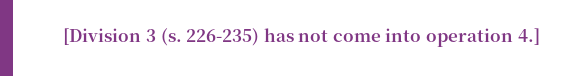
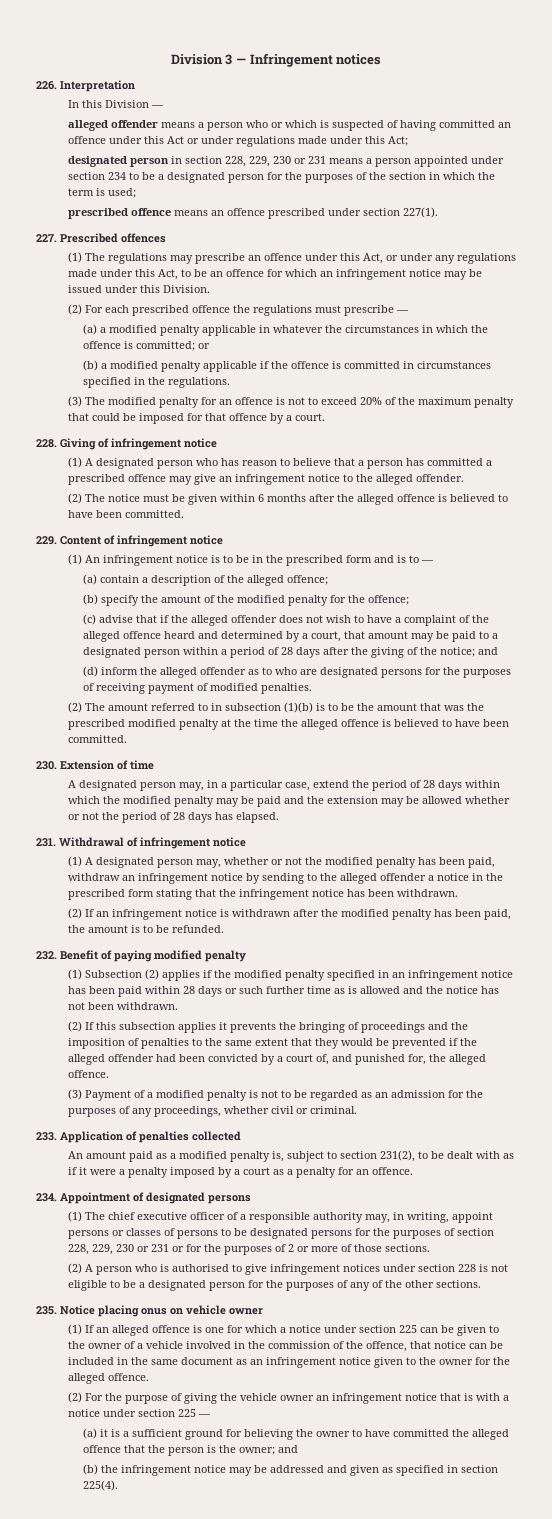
[63,28,540,47] [Division 3 (s. 226-235) has not come into operation 4.] -> [170,53,382,67] [36,80,135,92] [67,100,164,108] [67,120,511,131] [67,136,408,147] [67,156,504,167] [67,172,495,183] [67,188,136,198] [67,207,438,219] [36,233,166,243] [67,252,516,264] [67,269,482,280] [67,285,210,293] [67,304,409,316] [83,324,489,336] [83,341,211,351] [83,360,492,372] [83,377,231,388] [67,396,514,408] [67,413,325,424] [36,438,217,450] [67,457,492,469] [67,474,464,485] [67,493,508,505] [67,510,184,518] [36,535,223,547] [67,554,434,566] [83,574,329,586] [83,594,410,606] [83,614,490,626] [83,631,499,642] [83,647,499,658] [83,666,512,678] [83,683,313,694] [67,702,484,713] [67,719,509,730] [67,735,127,743] [36,760,154,770] [67,780,500,791] [67,796,510,807] [67,812,279,823] [36,837,246,849] [67,856,495,868] [67,873,503,884] [67,889,458,900] [67,908,511,920] [67,925,224,933] [36,950,246,962] [67,969,513,981] [67,986,499,997] [67,1002,178,1010] [67,1021,468,1033] [67,1038,477,1049] [67,1054,486,1065] [67,1070,109,1078] [67,1089,483,1101] [67,1106,357,1117] [36,1131,241,1143] [67,1150,514,1162] [67,1167,413,1178] [36,1192,251,1204] [67,1211,493,1223] [67,1228,494,1239] [67,1244,430,1255] [67,1263,508,1275] [67,1280,481,1291] [36,1305,263,1317] [67,1324,499,1336] [67,1341,503,1352] [67,1357,510,1368] [67,1373,149,1384] [67,1392,509,1404] [67,1409,211,1417] [83,1428,510,1440] [83,1445,299,1456] [83,1464,499,1476] [83,1480,119,1491] Division 3 — Infringement notices // 226. Interpretation // In this Division — // alleged offender means a person who or which is suspected of having committed an offence under this Act or under regulations made under this Act; // designated person in section 228, 229, 230 or 231 means a person appointed under section 234 to be a designated person for the purposes of the section in which the term is used; // prescribed offence means an offence prescribed under section 227(1). // 227. Prescribed offences // (1) The regulations may prescribe an offence under this Act, or under any regulations made under this Act, to be an offence for which an infringement notice may be issued under this Division. // (2) For each prescribed offence the regulations must prescribe — // (a) a modified penalty applicable in whatever the circumstances in which the offence is committed; or // (b) a modified penalty applicable if the offence is committed in circumstances specified in the regulations. // (3) The modified penalty for an offence is not to exceed 20% of the maximum penalty that could be imposed for that offence by a court. // 228. Giving of infringement notice // (1) A designated person who has reason to believe that a person has committed a prescribed offence may give an infringement notice to the alleged offender. // (2) The notice must be given within 6 months after the alleged offence is believed to have been committed. // 229. Content of infringement notice // (1) An infringement notice is to be in the prescribed form and is to — // (a) contain a description of the alleged offence; // (b) specify the amount of the modified penalty for the offence; // (c) advise that if the alleged offender does not wish to have a complaint of the alleged offence heard and determined by a court, that amount may be paid to a designated person within a period of 28 days after the giving of the notice; and // (d) inform the alleged offender as to who are designated persons for the purposes of receiving payment of modified penalties. // (2) The amount referred to in subsection (1)(b) is to be the amount that was the prescribed modified penalty at the time the alleged offence is believed to have been committed. // 230. Extension of time // A designated person may, in a particular case, extend the period of 28 days within which the modified penalty may be paid and the extension may be allowed whether or not the period of 28 days has elapsed. // 231. Withdrawal of infringement notice // (1) A designated person may, whether or not the modified penalty has been paid, withdraw an infringement notice by sending to the alleged offender a notice in the prescribed form stating that the infringement notice has been withdrawn. // (2) If an infringement notice is withdrawn after the modified penalty has been paid, the amount is to be refunded. // 232. Benefit of paying modified penalty // (1) Subsection (2) applies if the modified penalty specified in an infringement notice has been paid within 28 days or such further time as is allowed and the notice has not been withdrawn. // (2) If this subsection applies it prevents the bringing of proceedings and the imposition of penalties to the same extent that they would be prevented if the alleged offender had been convicted by a court of, and punished for, the alleged offence. // (3) Payment of a modified penalty is not to be regarded as an admission for the purposes of any proceedings, whether civil or criminal. // 233. Application of penalties collected // An amount paid as a modified penalty is, subject to section 231(2), to be dealt with as if it were a penalty imposed by a court as a penalty for an offence. // 234. Appointment of designated persons // (1) The chief executive officer of a responsible authority may, in writing, appoint persons or classes of persons to be designated persons for the purposes of section 228, 229, 230 or 231 or for the purposes of 2 or more of those sections. // (2) A person who is authorised to give infringement notices under section 228 is not eligible to be a designated person for the purposes of any of the other sections. // 235. Notice placing onus on vehicle owner // (1) If an alleged offence is one for which a notice under section 225 can be given to the owner of a vehicle involved in the commission of the offence, that notice can be included in the same document as an infringement notice given to the owner for the alleged offence. // (2) For the purpose of giving the vehicle owner an infringement notice that is with a notice under section 225 — // (a) it is a sufficient ground for believing the owner to have committed the alleged offence that the person is the owner; and // (b) the infringement notice may be addressed and given as specified in section 225(4).

